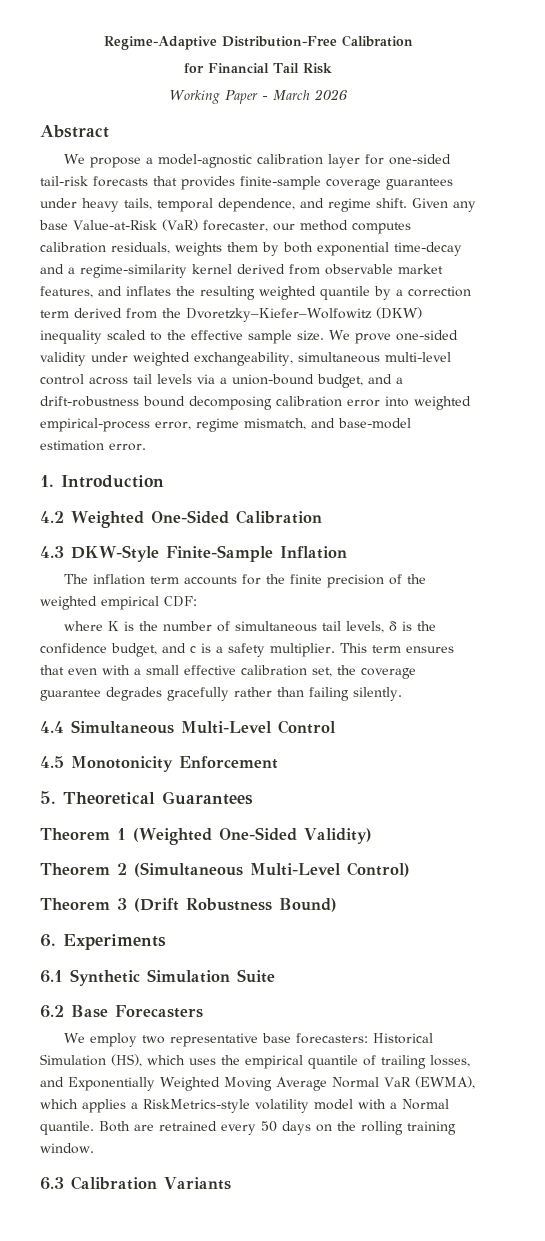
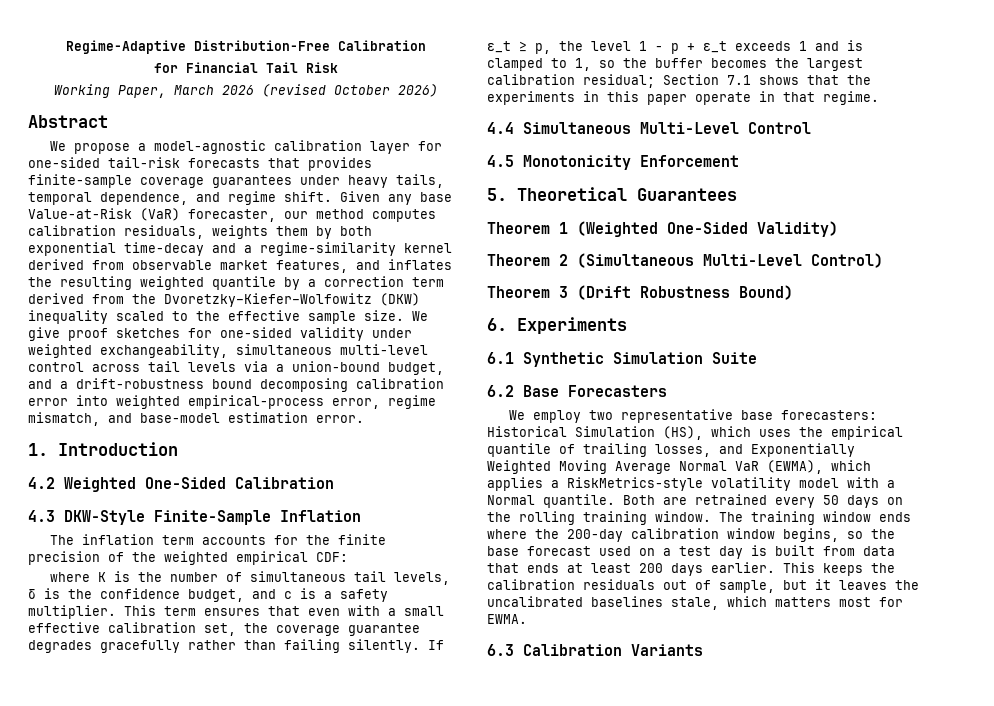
[224,90,268,104] Paper - -> [118,85,166,98] Paper,
(347, 94) none -> [262,84,438,97] (revised October 2026)
[355,333,391,344] prove -> [28,327,212,341] give proof sketches for
(402, 694) none -> [428,640,444,650] [487,40,863,54] [487,58,863,71] [487,74,871,88] [487,91,879,105] If ε_t ≥ p, the level 1 − p + ε_t exceeds 1 and is clamped to 1, so the buffer becomes the largest calibration residual; Section 7.1 shows that the experiments in this paper operate in that regime.
(94, 1148) none -> [719,511,911,525] [487,528,895,542] [487,545,895,559] [487,562,895,576] [487,579,919,593] [487,596,903,610] [487,614,527,624] The training window ends where the 200-day calibration window begins, so the base forecast used on a test day is built from data that ends at least 200 days earlier. This keeps the calibration residuals out of sample, but it leaves the uncalibrated baselines stale, which matters most for EWMA.

